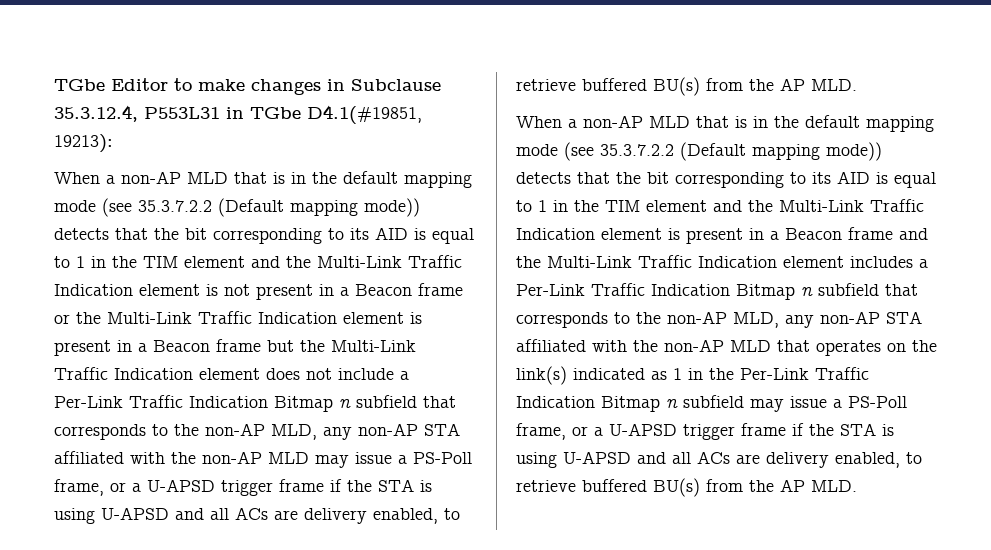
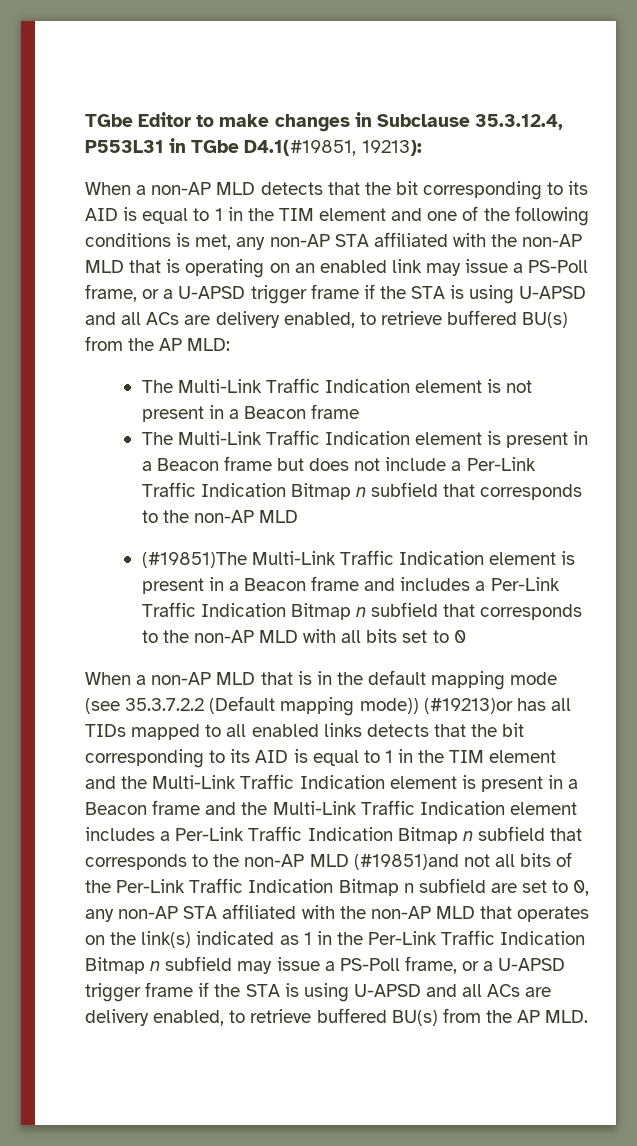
[234,171,472,188] [54,198,420,217] that is in the default mapping mode (see 35.3.7.2.2 (Default mapping mode)) -> (256, 188) none
[286,255,462,268] [54,283,463,300] [54,311,422,324] [54,339,416,356] [54,367,409,380] [54,395,456,412] [54,423,460,440] [54,451,309,464] the Multi-Link Traffic Indication element is not present in a Beacon frame or the Multi-Link Traffic Indication element is present in a Beacon frame but the Multi-Link Traffic Indication element does not include a Per-Link Traffic Indication Bitmap n subfield that corresponds to the non-AP MLD, any non-AP STA affiliated with the non-AP MLD -> [427,206,589,226] [85,232,583,250] [85,259,422,278] one of the following conditions is met, any non-AP STA affiliated with the non-AP MLD that is operating on an enabled link
[811,79,857,91] MLD. -> [187,338,231,351] [141,378,533,393] [141,404,360,422] [141,430,589,448] [141,456,536,471] [141,482,583,500] [141,510,298,523] [141,550,576,568] [141,576,560,594] [141,602,583,620] [141,629,466,643] MLD: // The Multi-Link Traffic Indication element is not present in a Beacon frame // The Multi-Link Traffic Indication element is present in a Beacon frame but does not include a Per-Link Traffic Indication Bitmap n subfield that corresponds to the non-AP MLD // (#19851)The Multi-Link Traffic Indication element is present in a Beacon frame and includes a Per-Link Traffic Indication Bitmap n subfield that corresponds to the non-AP MLD with all bits set to 0
(882, 151) none -> [423,698,571,714] [85,723,362,740] (#19213)or has all TIDs mapped to all enabled links
[733,312,779,328] MLD, -> [309,852,573,870] [85,878,590,896] MLD (#19851)and not all bits of the Per-Link Traffic Indication Bitmap n subfield are set to 0,

